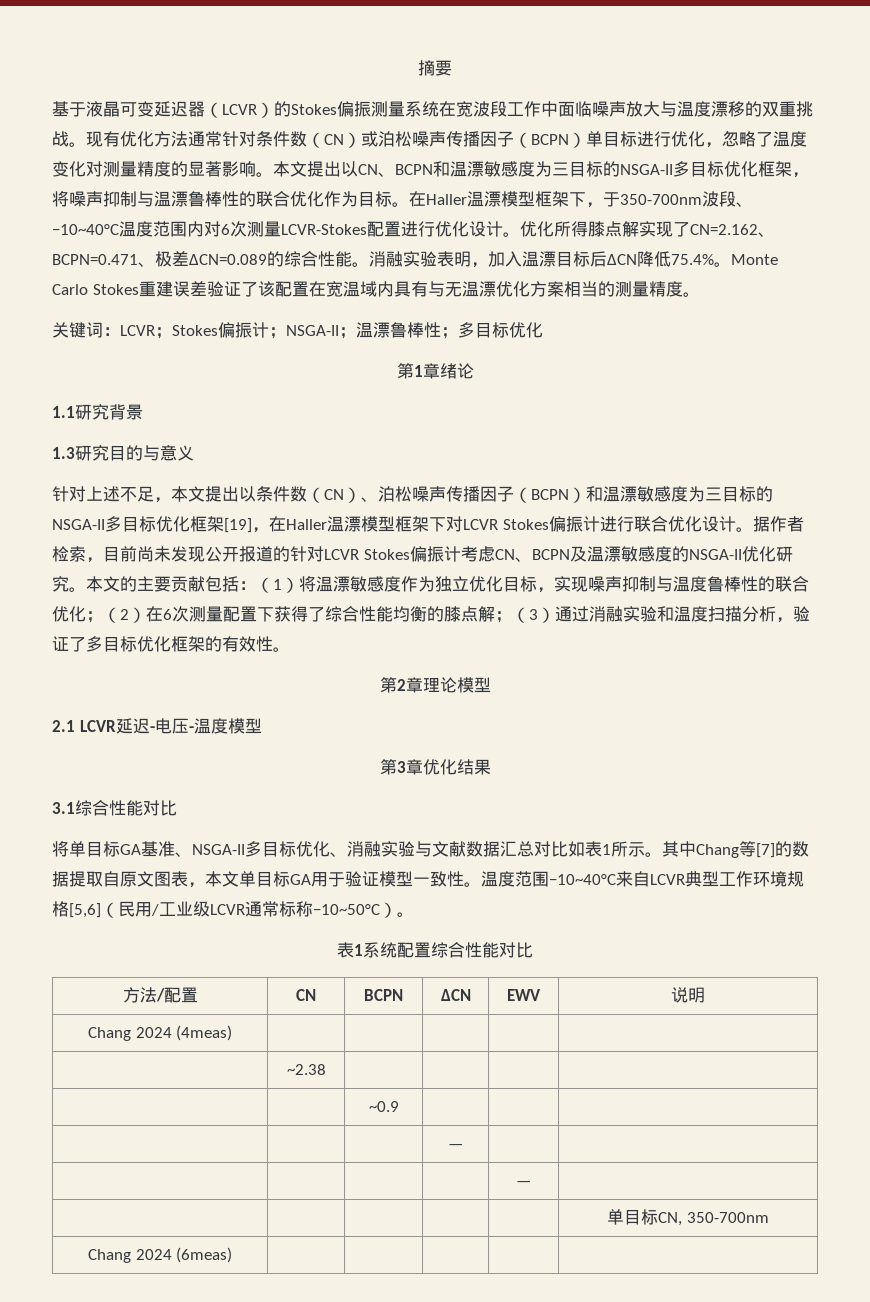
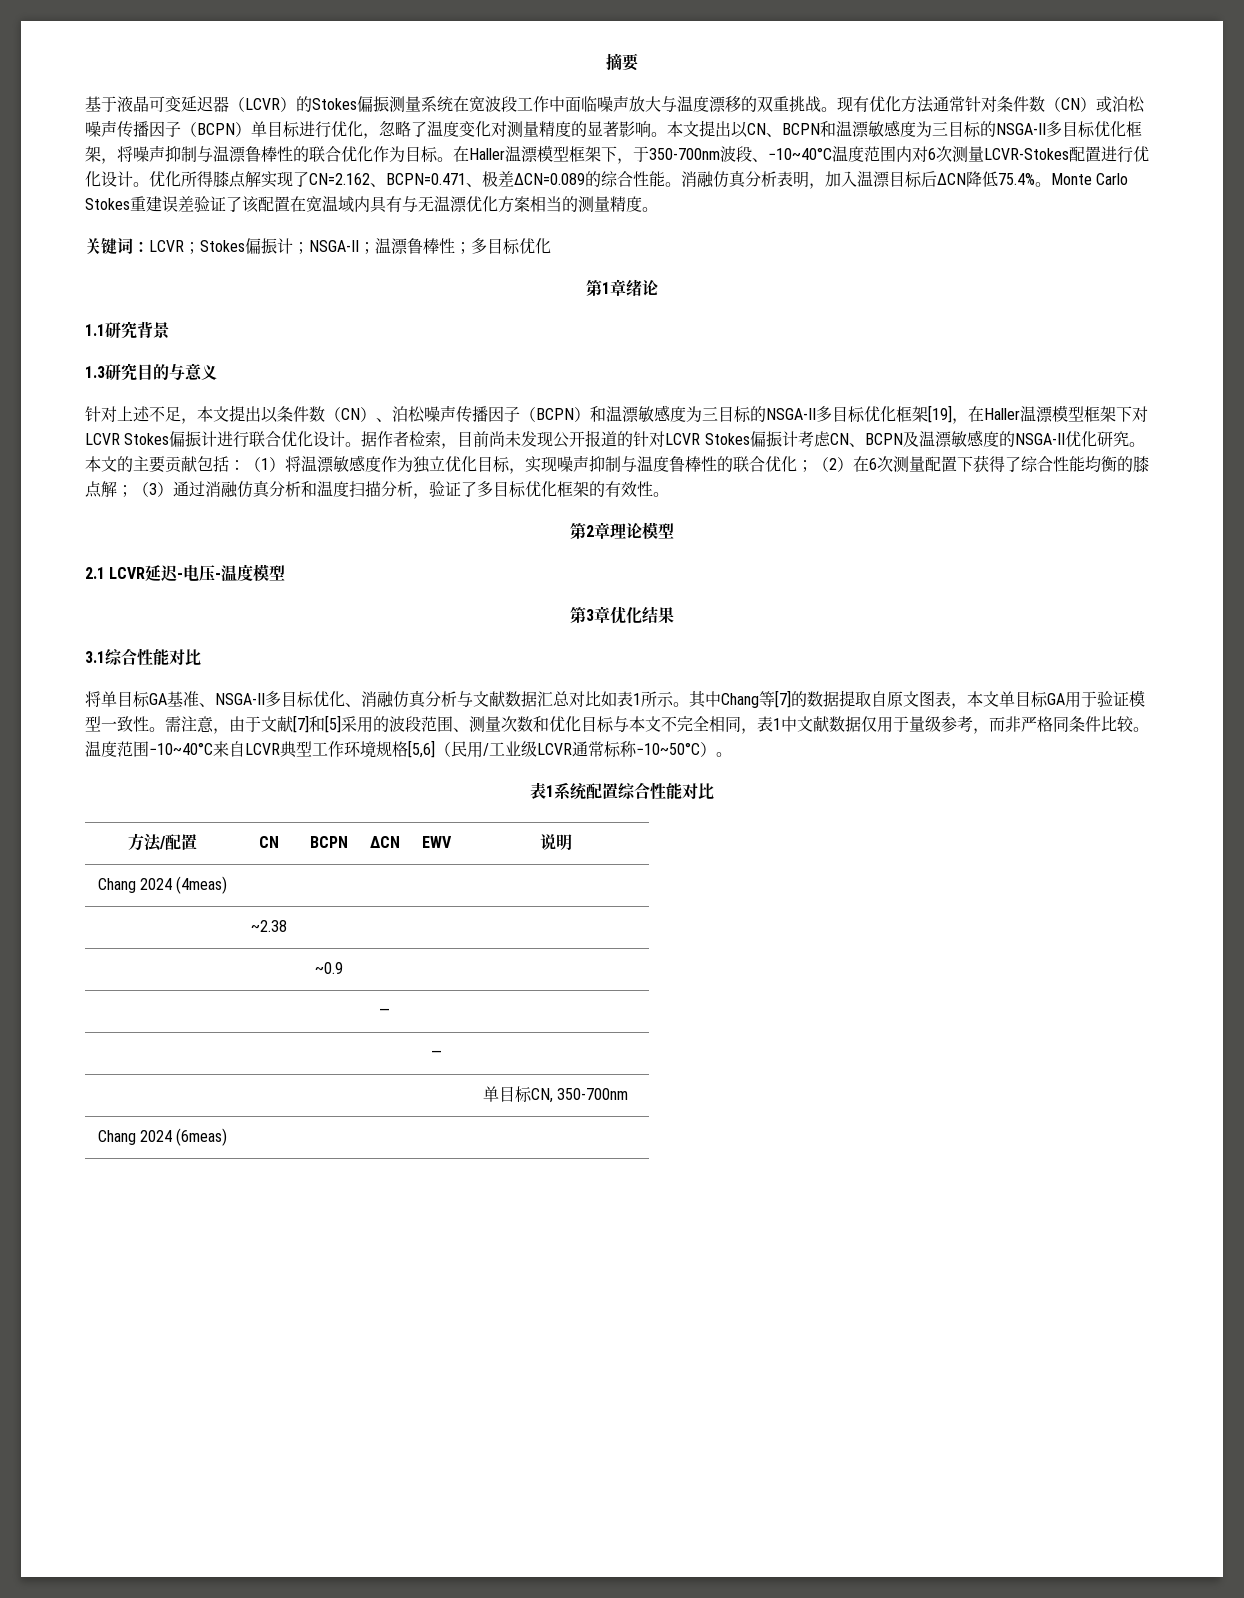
[403,251,437,267] 实验 -> [713,170,777,188] 仿真分析
[623,606,657,622] 实验 -> [237,480,301,498] 仿真分析
[381,841,415,857] 实验 -> [393,690,457,708] 仿真分析
(481, 884) none -> [165,715,1149,734] 需注意，由于文献[7]和[5]采用的波段范围、测量次数和优化目标与本文不完全相同，表1中文献数据仅用于量级参考，而非严格同条件比较。

